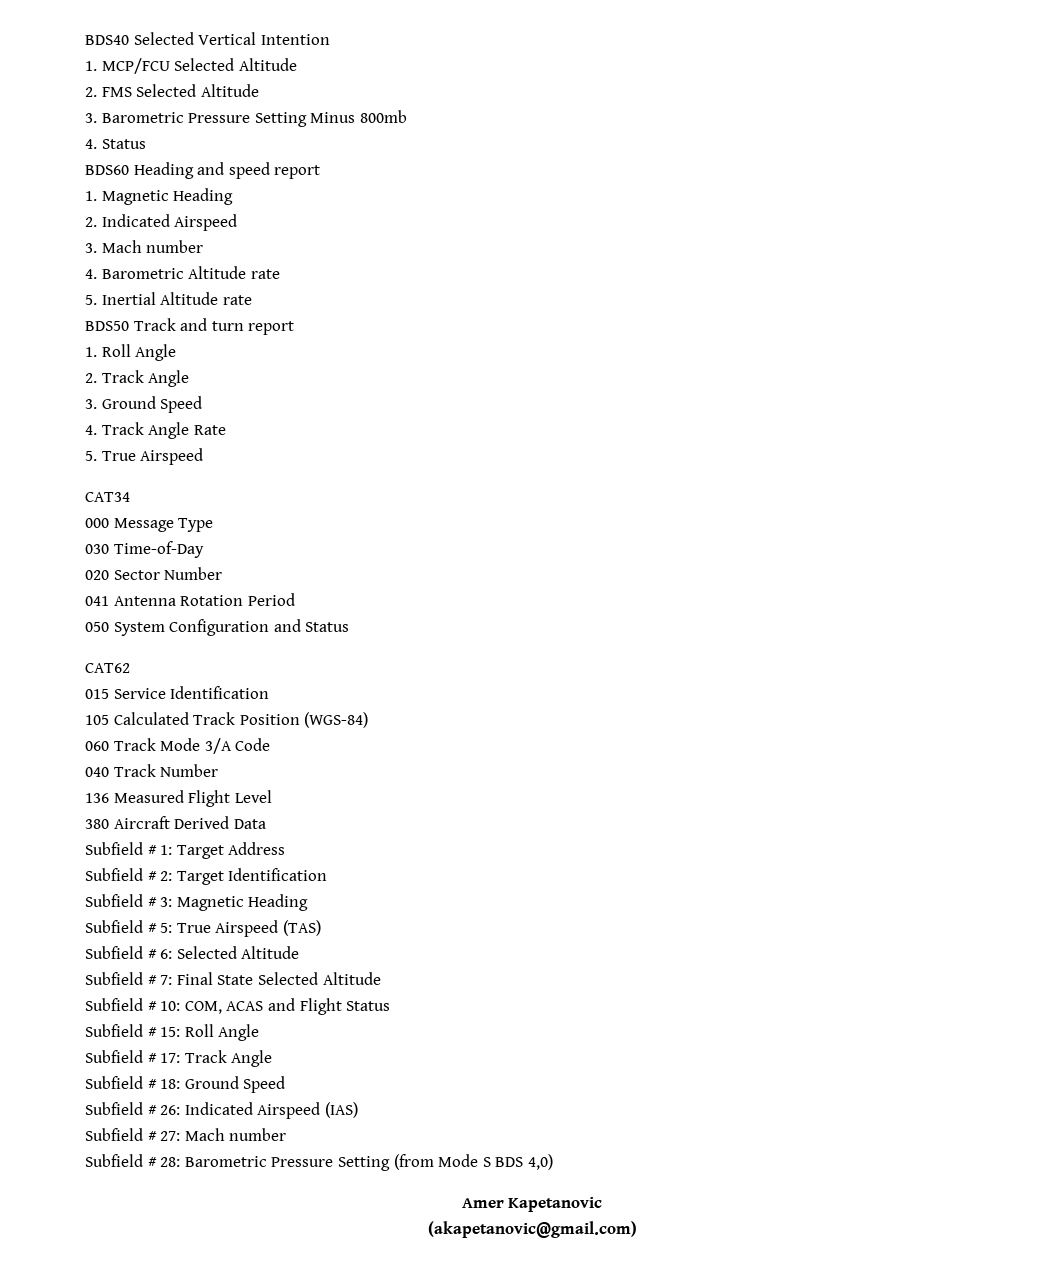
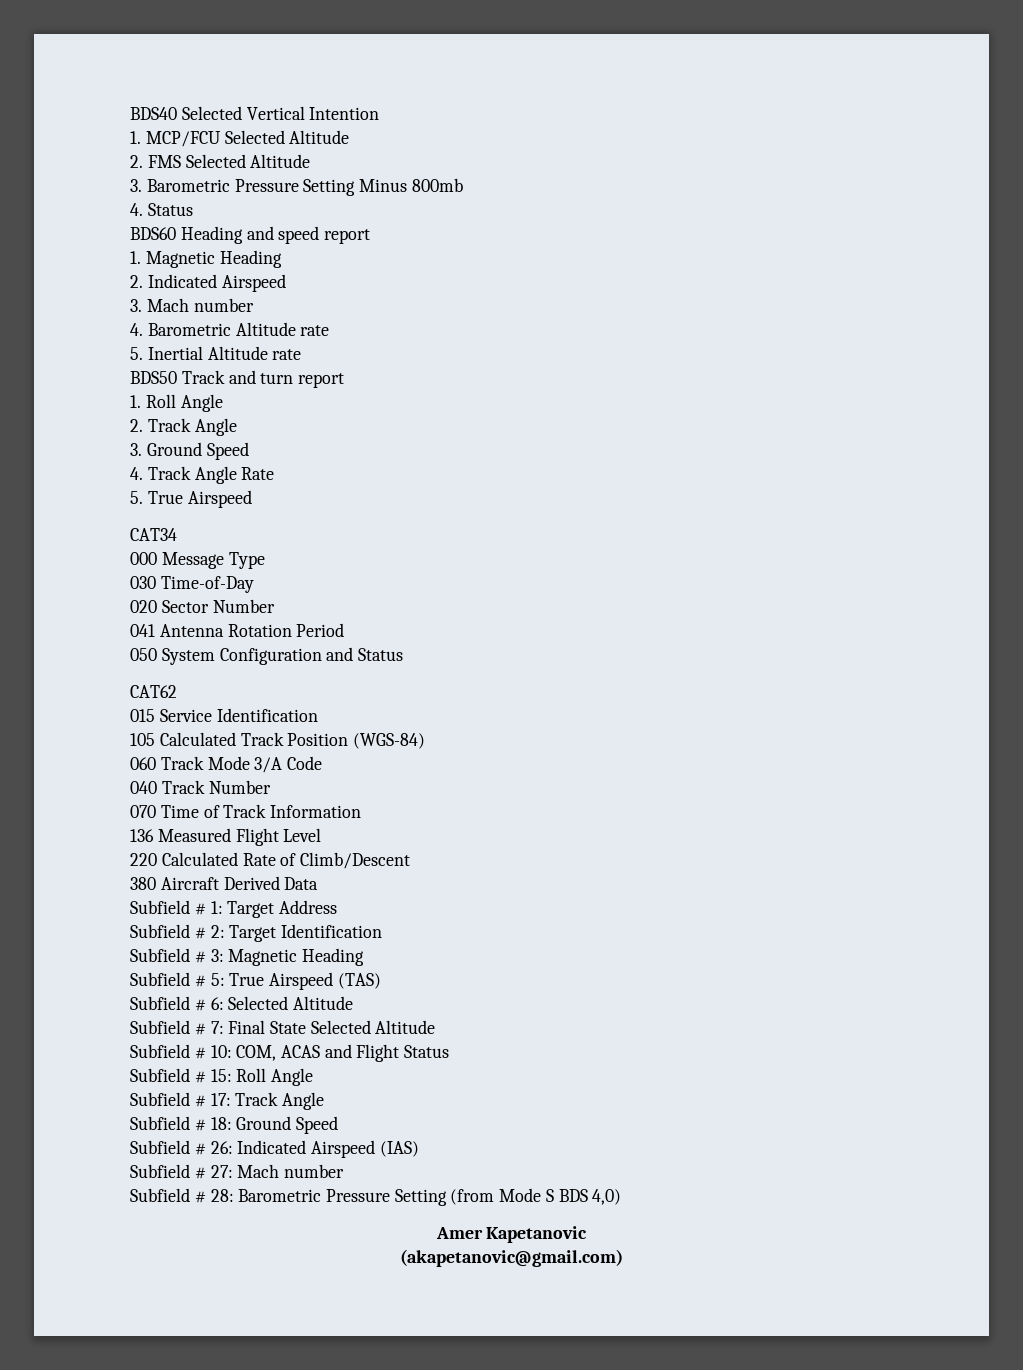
(219, 770) none -> [130,804,362,818] // 070 Time of Track Information
(272, 796) none -> [130,852,411,869] // 220 Calculated Rate of Climb/Descent

